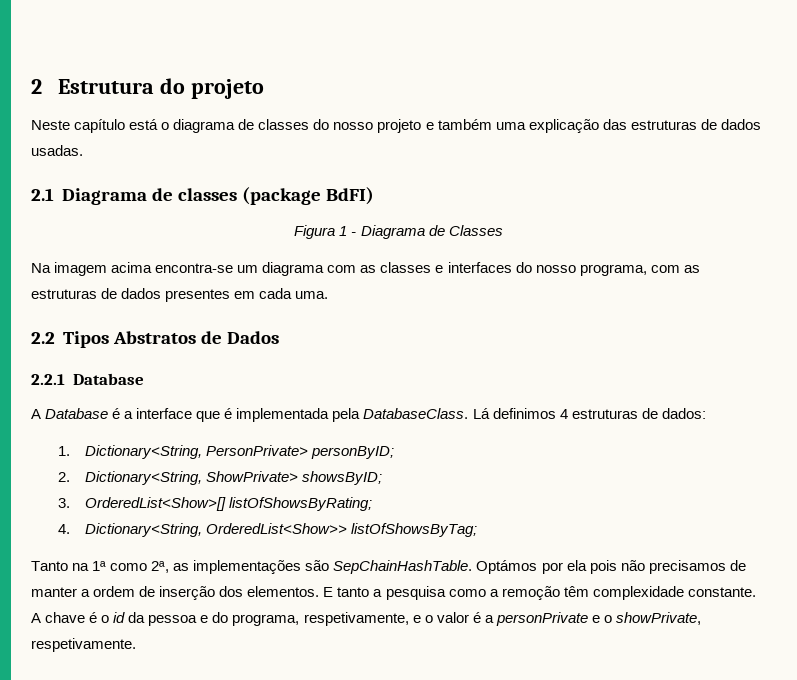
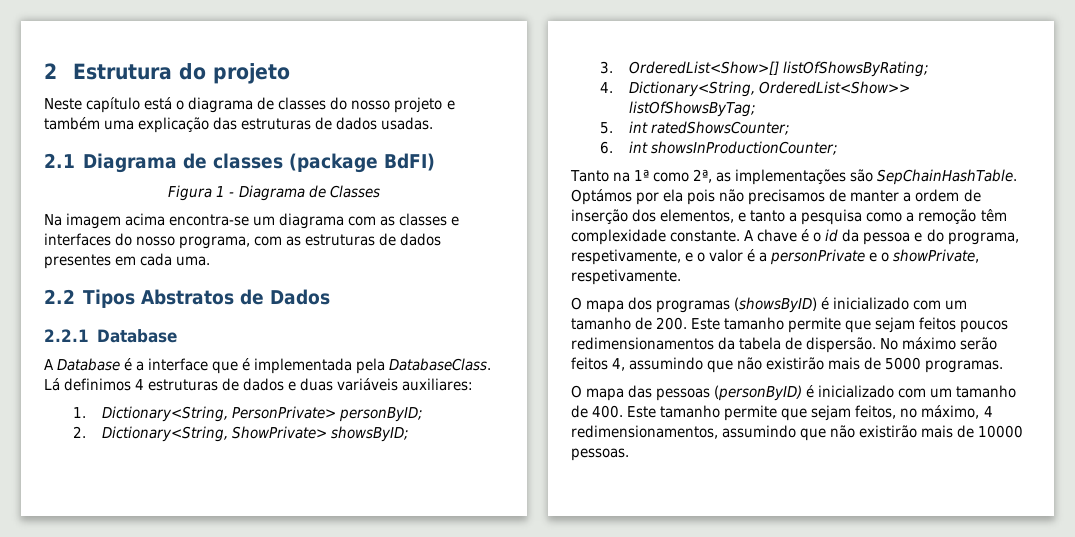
[661,408,706,419] dados: -> [243,378,474,391] dados e duas variáveis auxiliares:
(478, 530) none -> [600,121,791,135] [600,141,839,155] // 5. int ratedShowsCounter; // 6. int showsInProductionCounter;
[247,586,334,597] elementos. E -> [660,209,747,223] elementos, e
(136, 645) none -> [571,297,968,313] [571,317,1009,333] [571,337,998,353] [571,357,1004,373] [571,385,1017,401] [571,405,993,421] [571,425,1024,441] [571,448,629,461] // O mapa dos programas (showsByID) é inicializado com um tamanho de 200. Este tamanho permite que sejam feitos poucos redimensionamentos da tabela de dispersão. No máximo serão feitos 4, assumindo que não existirão mais de 5000 programas. // O mapa das pessoas (personByID) é inicializado com um tamanho de 400. Este tamanho permite que sejam feitos, no máximo, 4 redimensionamentos, assumindo que não existirão mais de 10000 pessoas.

